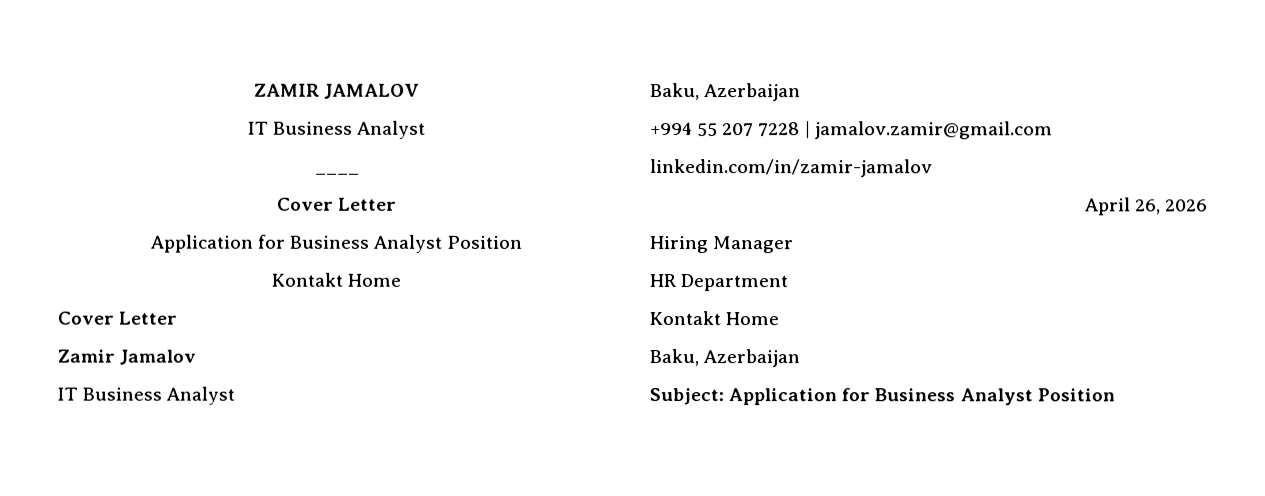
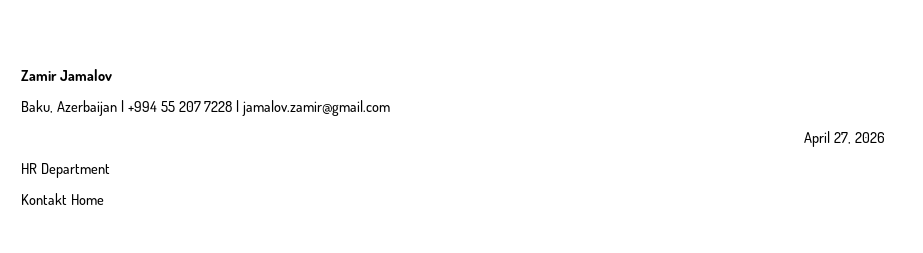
[253,83,421,99] [247,120,427,139] [314,172,360,175] [276,197,398,211] [149,234,524,253] [270,272,402,287] [57,311,178,325] ZAMIR JAMALOV // IT Business Analyst // ____ // Cover Letter // Application for Business Analyst Position // Kontakt Home // Cover Letter // -> (21, 75) none
[57,386,236,405] [650,83,802,102] // IT Business Analyst // Baku, Azerbaijan // -> [21,100,124,116] // Baku, Azerbaijan |
[650,159,933,178] // linkedin.com/in/zamir-jamalov -> (391, 108) none
[1134,199,1161,215] 26, -> [834,132,852,144] 27,
[649,236,795,254] // Hiring Manager -> (885, 137) none
[649,349,801,368] [649,388,1115,406] // Baku, Azerbaijan // Subject: Application for Business Analyst Position -> (104, 199) none

